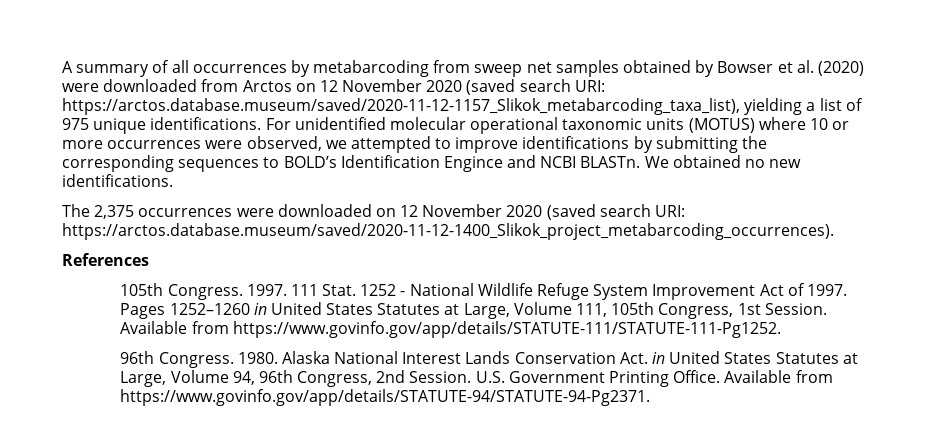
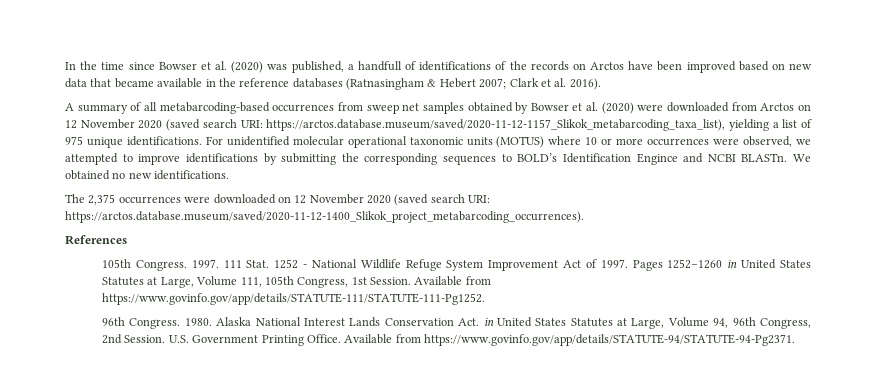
(62, 67) none -> [65,61,812,73] [65,78,601,90] In the time since Bowser et al. (2020) was published, a handfull of identifications of the records on Arctos have been improved based on new data that became available in the reference databases (Ratnasingham & Hebert 2007; Clark et al. 2016). //
[192,60,430,77] occurrences by metabarcoding -> [159,102,335,114] metabarcoding-based occurrences

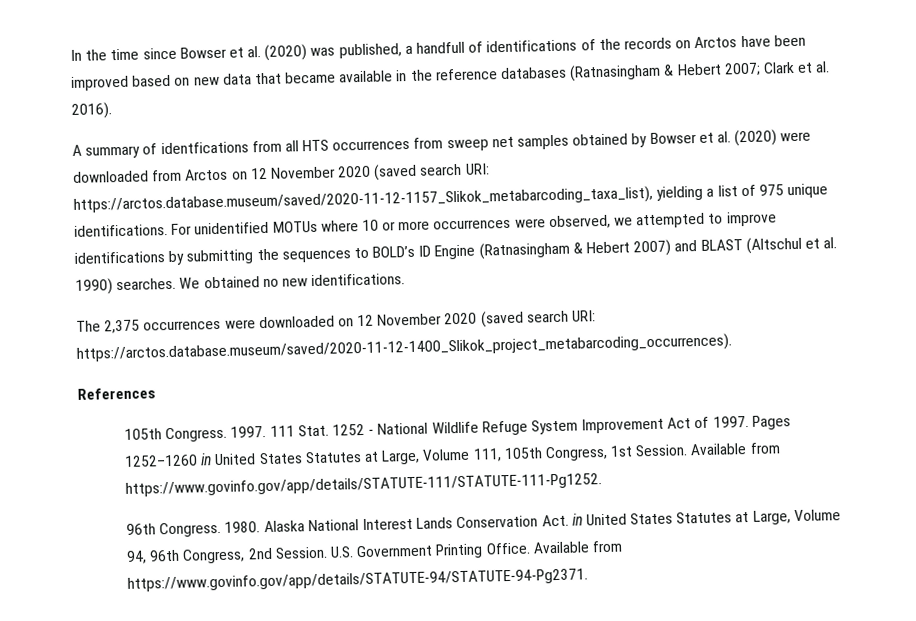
[143,102,270,114] all metabarcoding-based -> [160,139,330,155] identfications from all HTS
[292,136,545,148] molecular operational taxonomic units (MOTUS) -> [272,220,318,233] MOTUs
[364,153,438,165] corresponding -> (279, 254) none
[562,153,788,165] Identification Engince and NCBI BLASTn. -> [418,236,838,260] [75,277,177,295] ID Engine (Ratnasingham & Hebert 2007) and BLAST (Altschul et al. 1990) searches.

